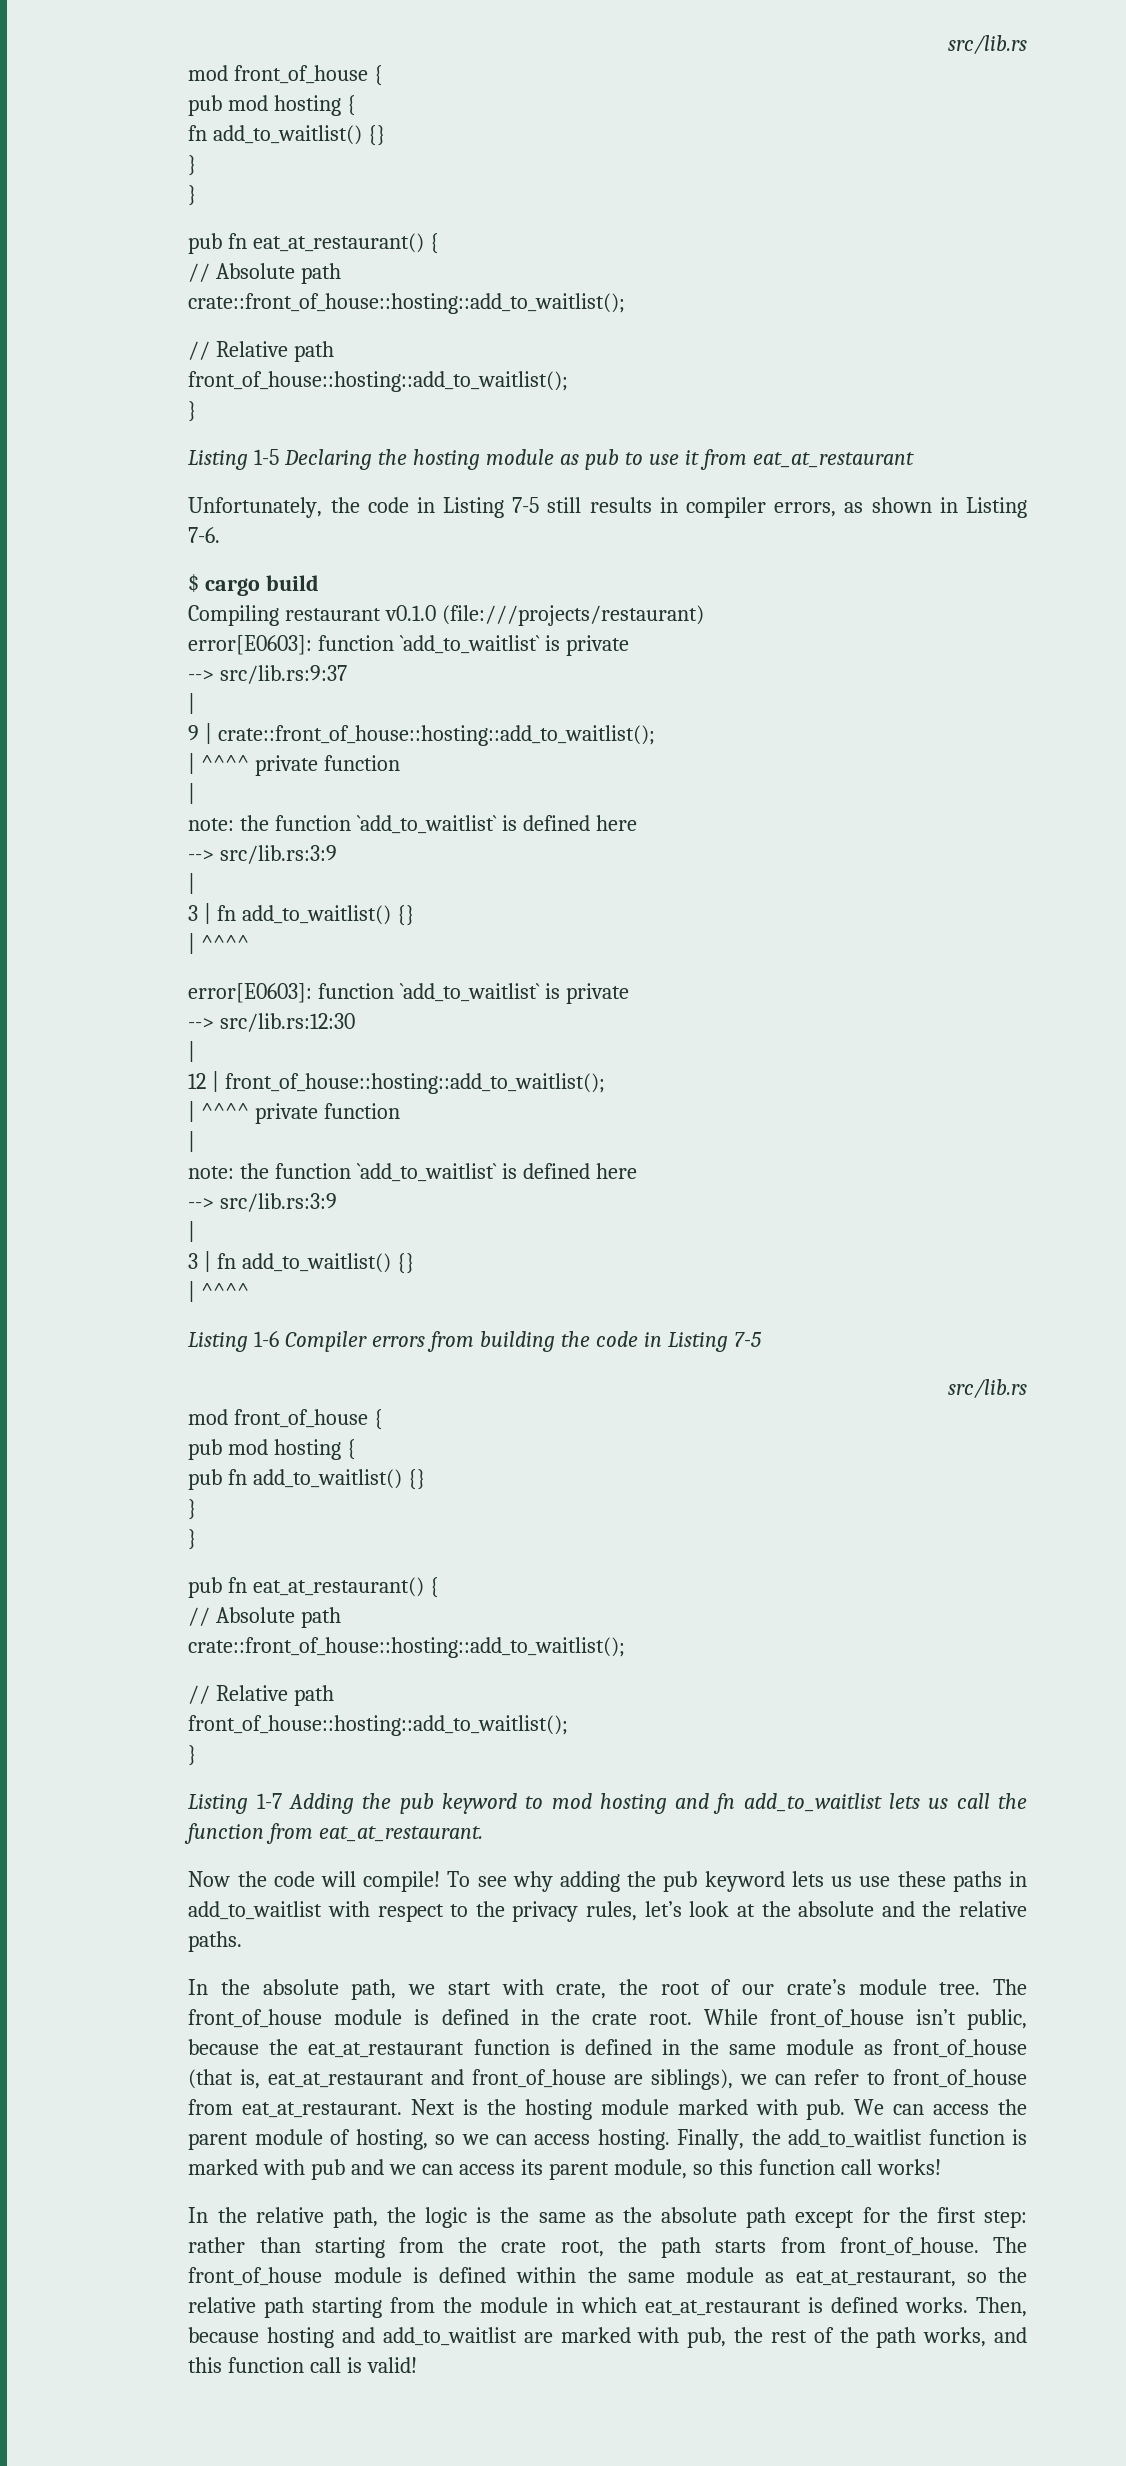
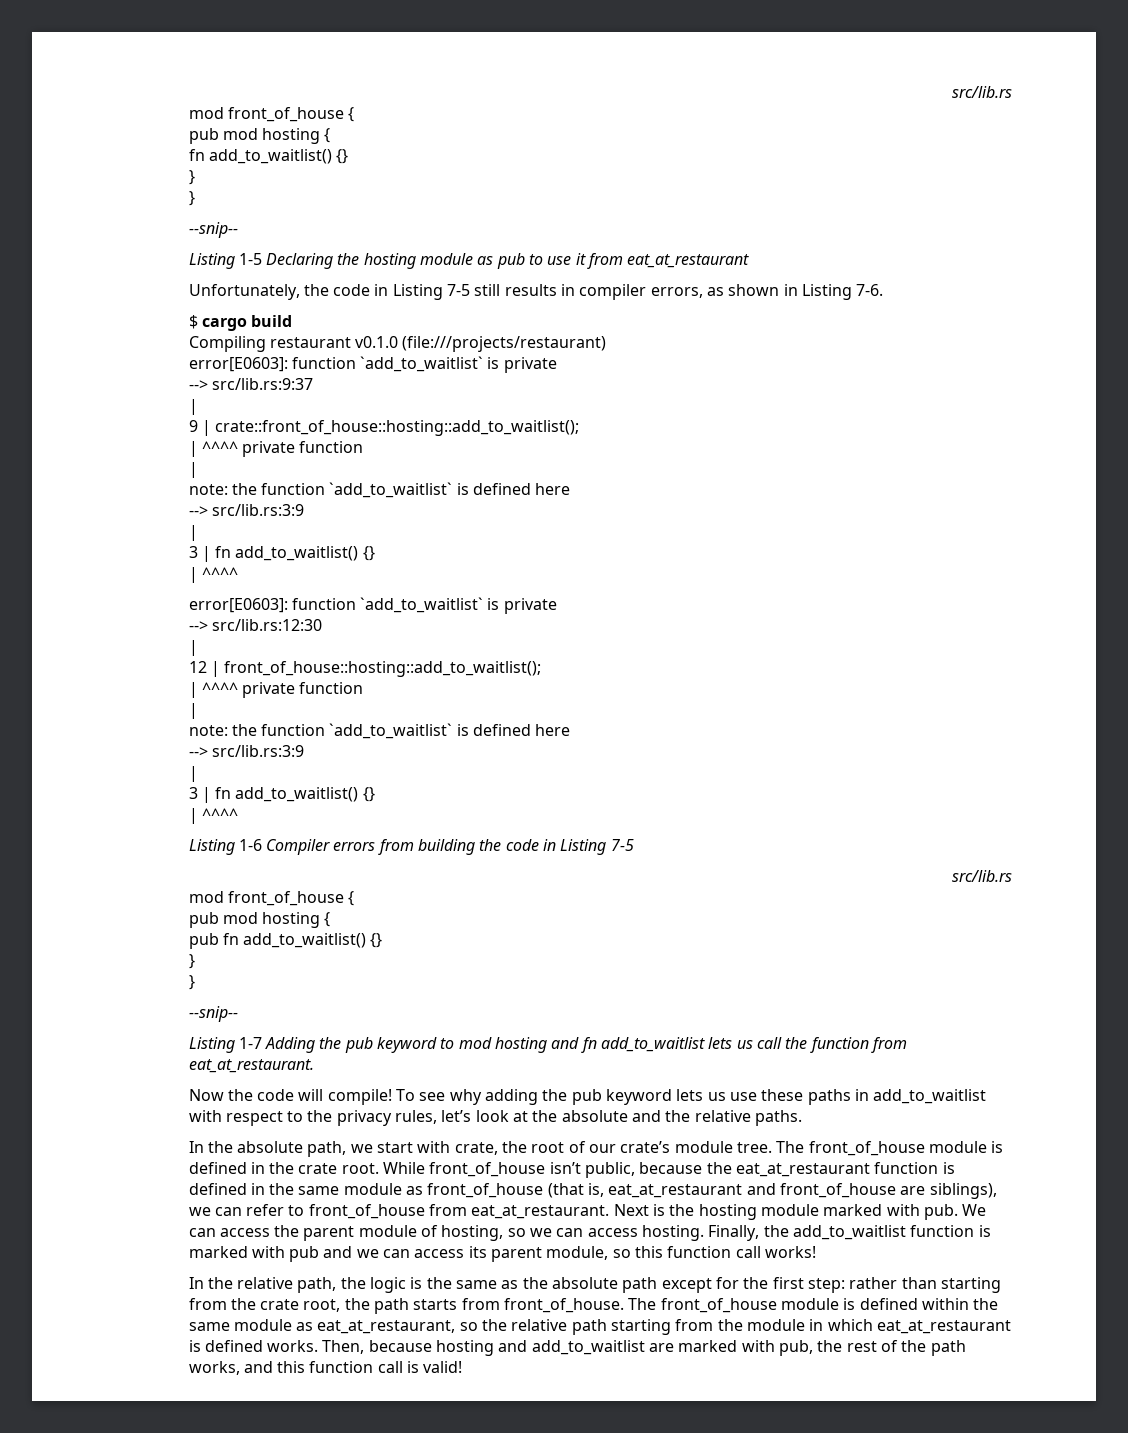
[188,233,440,254] [188,263,342,284] [188,293,626,314] [188,341,335,362] [188,371,569,392] [188,401,198,422] pub fn eat_at_restaurant() { // // Absolute path // crate::front_of_house::hosting::add_to_waitlist(); // // Relative path // front_of_house::hosting::add_to_waitlist(); // } -> [188,222,238,238] --snip--
[188,1577,440,1598] [188,1607,342,1628] [188,1637,626,1658] [188,1685,335,1706] [188,1715,569,1736] [188,1745,198,1766] pub fn eat_at_restaurant() { // // Absolute path // crate::front_of_house::hosting::add_to_waitlist(); // // Relative path // front_of_house::hosting::add_to_waitlist(); // } -> [188,1006,238,1022] --snip--

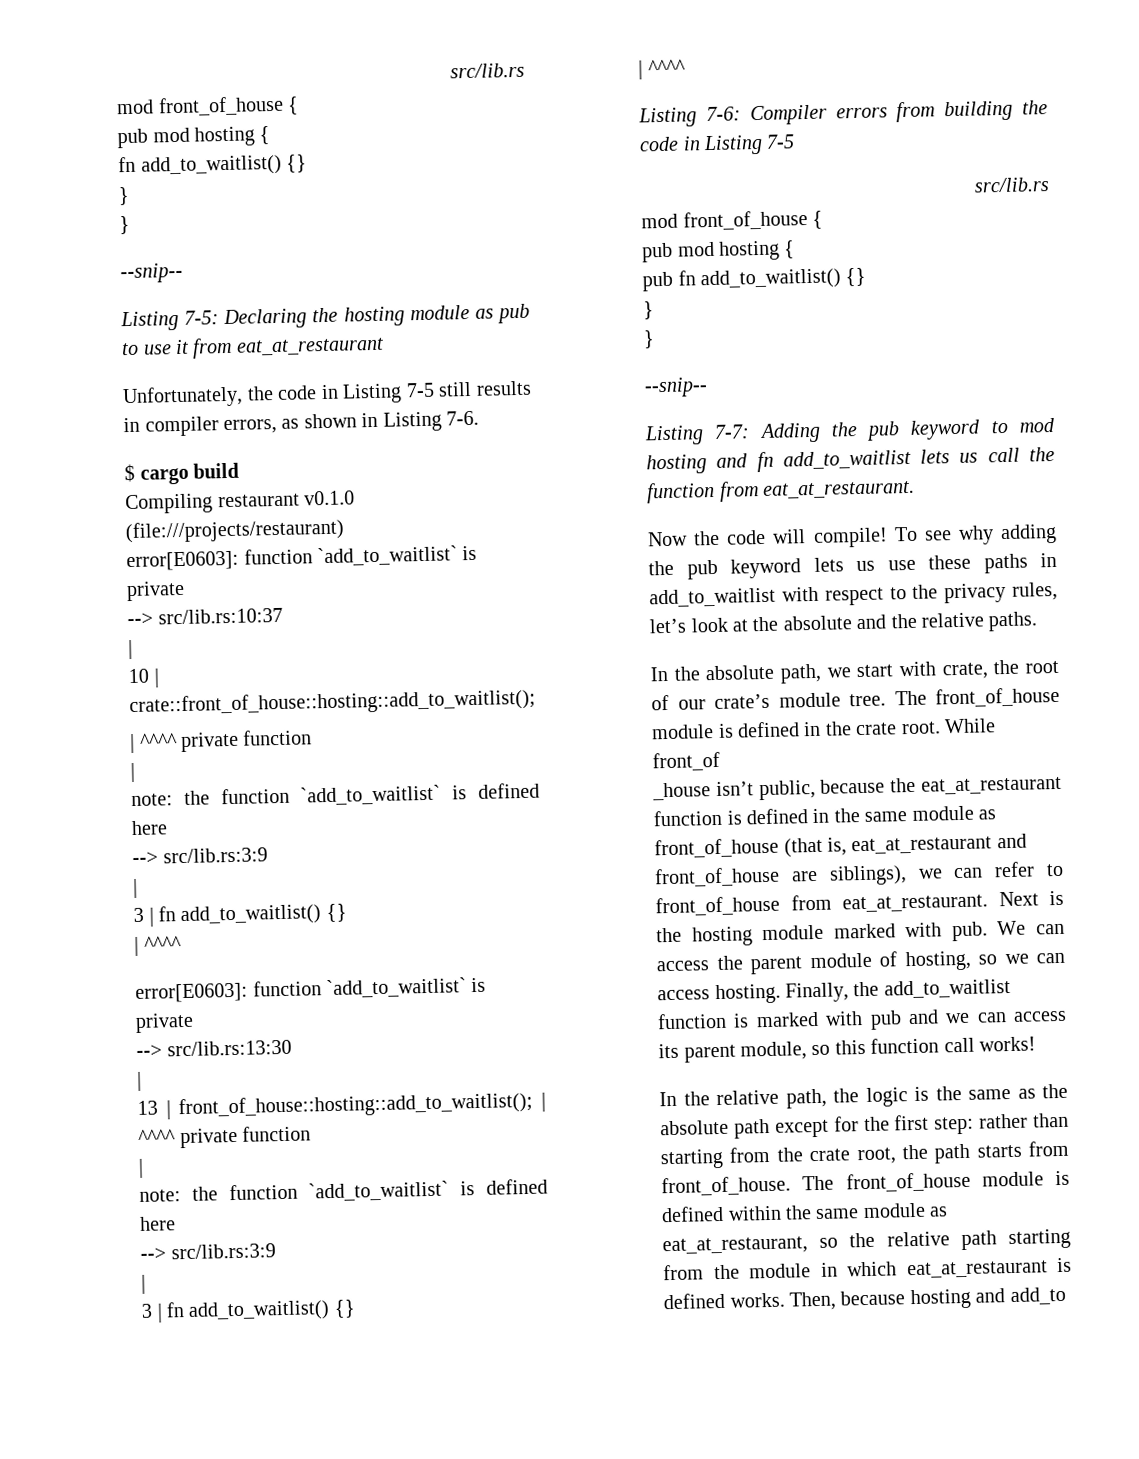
[238,253,262,265] 1-5 -> [184,310,220,325] 7-5:
[211,378,313,390] [188,399,198,415] [188,420,198,432] src/lib.rs:9:37 // | // 9 -> [157,607,283,625] [128,639,134,660] [128,668,150,684] src/lib.rs:10:37 // | // 10
[211,619,322,631] [188,640,198,656] [188,661,207,673] src/lib.rs:12:30 // | // 12 -> [166,1039,292,1057] [136,1071,143,1091] [137,1100,159,1115] src/lib.rs:13:30 // | // 13
(542, 669) // -> (534, 1105) none
[238,839,262,851] 1-6 -> [705,106,741,122] 7-6:
[238,1037,262,1049] 1-7 -> [714,424,751,439] 7-7:
[429,1162,546,1177] front_of_house -> [652,751,721,772] [652,782,712,801] front_of // _house
[531,1340,966,1356] [188,1361,463,1375] add_to_waitlist are marked with pub, the rest of the path works, and this function call is valid! -> [1009,1286,1066,1306] add_to

